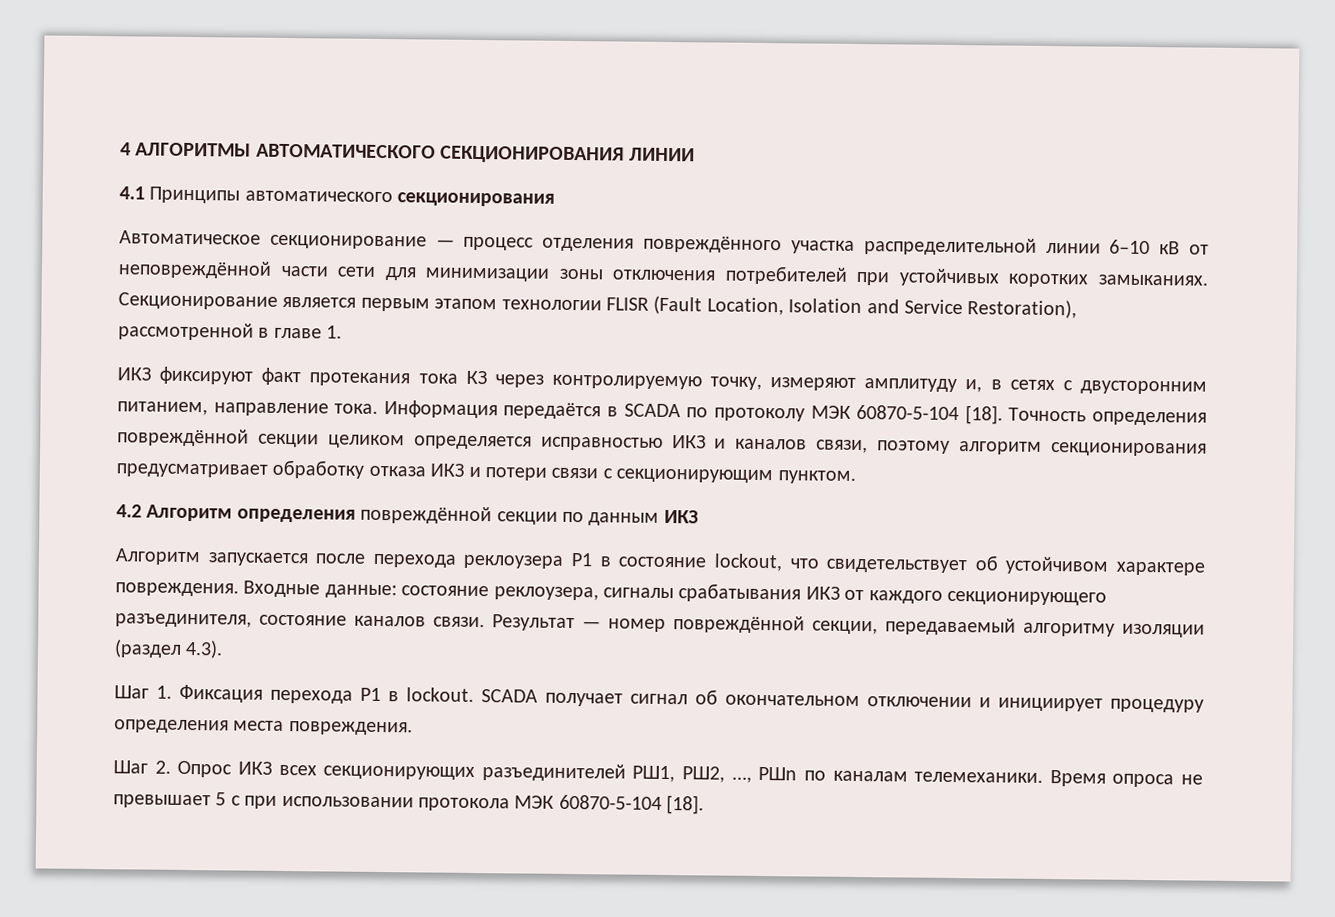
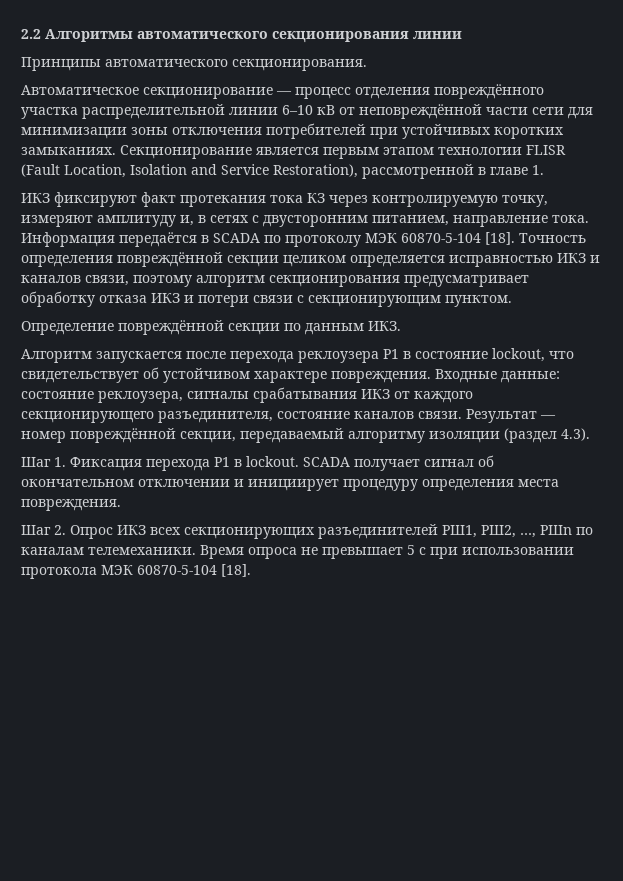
[120,142,695,164] [119,186,145,200] 4 АЛГОРИТМЫ АВТОМАТИЧЕСКОГО СЕКЦИОНИРОВАНИЯ ЛИНИИ // 4.1 -> [21,29,462,43] 2.2 Алгоритмы автоматического секционирования линии //
[397,192,556,207] секционирования -> [232,59,367,71] секционирования.
[116,504,356,523] 4.2 Алгоритм определения -> [21,321,114,335] Определение
[663,509,699,524] ИКЗ -> [368,321,401,331] ИКЗ.

